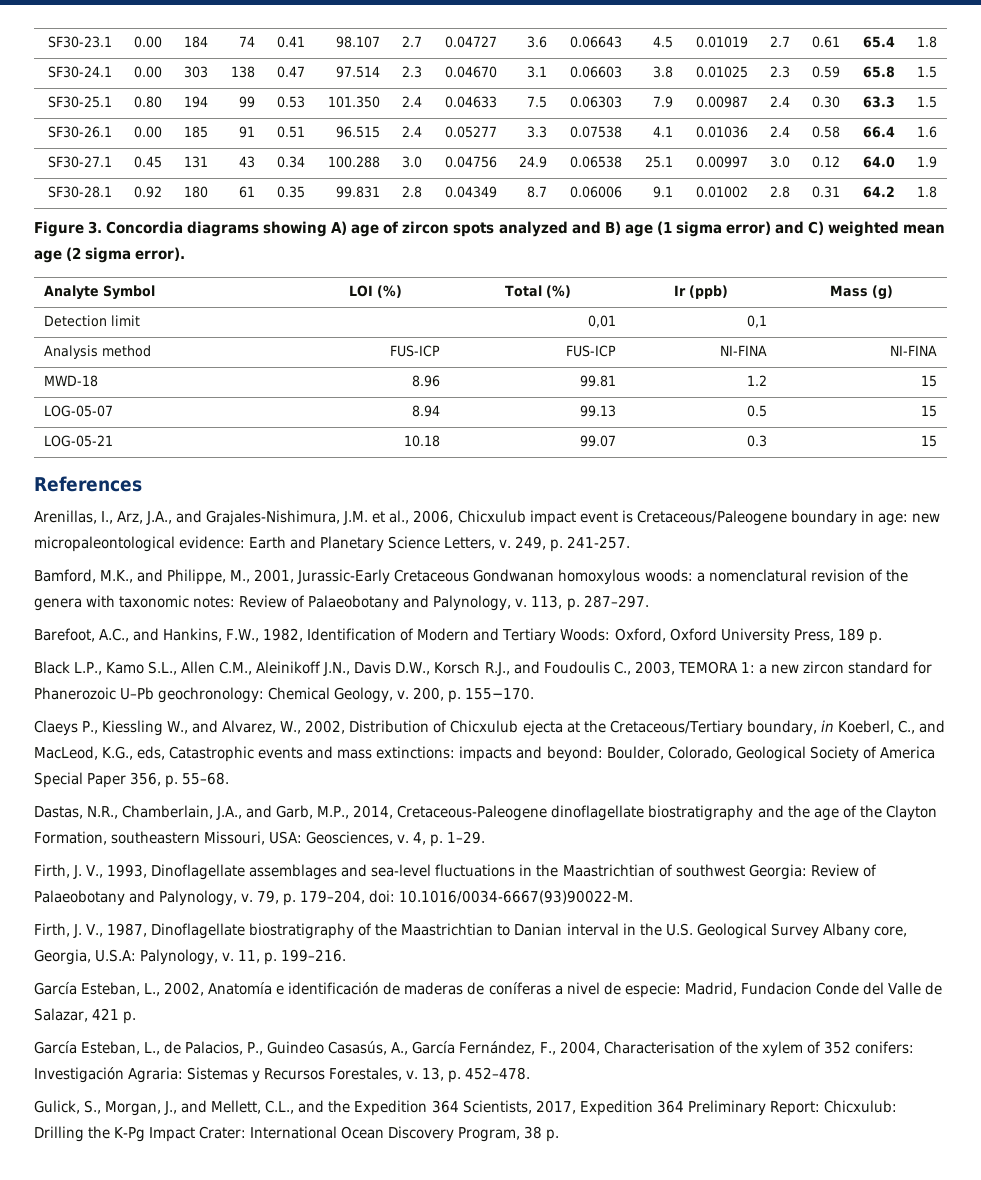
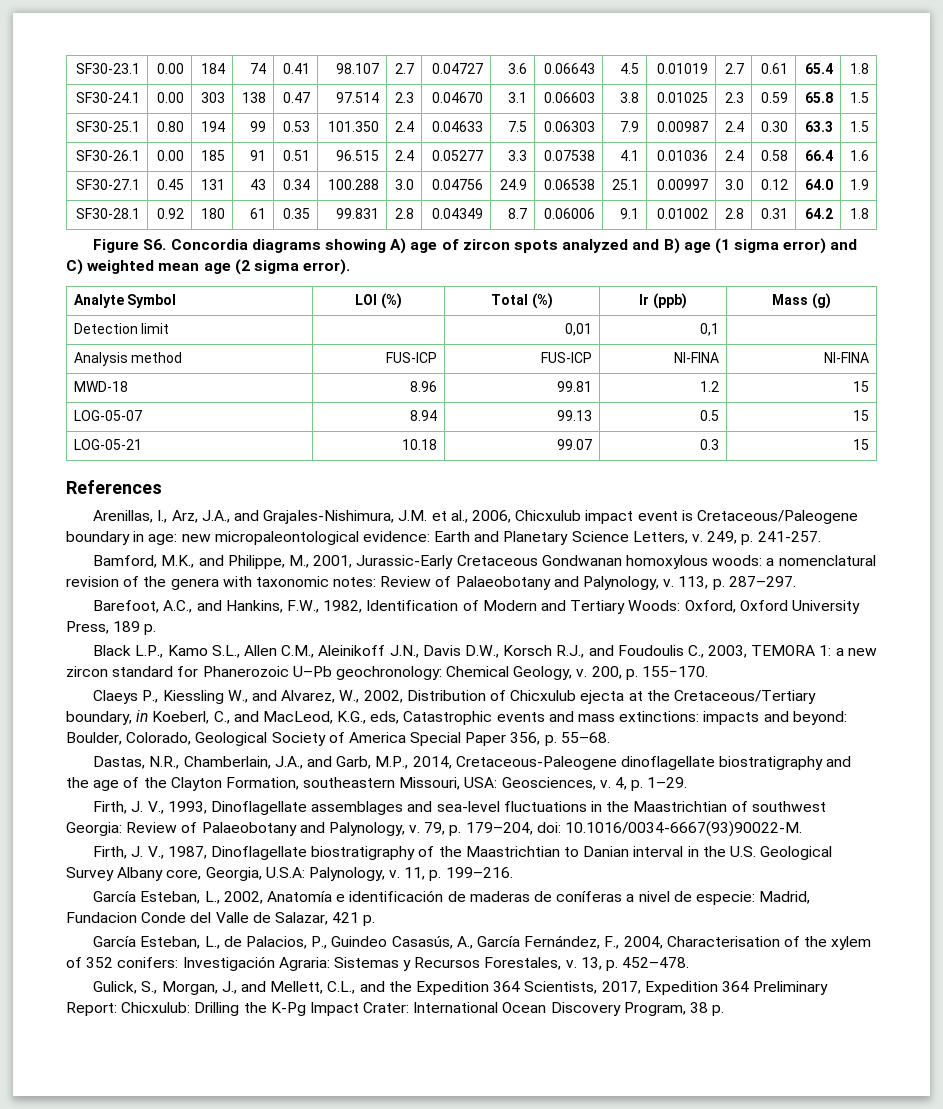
[88,221,103,234] 3. -> [143,239,167,250] S6.

